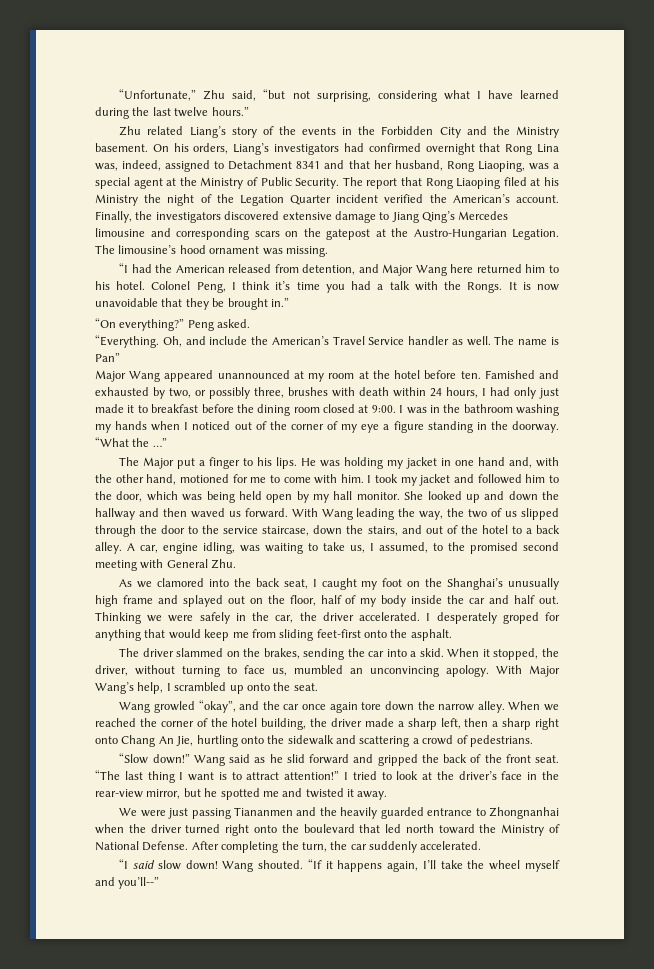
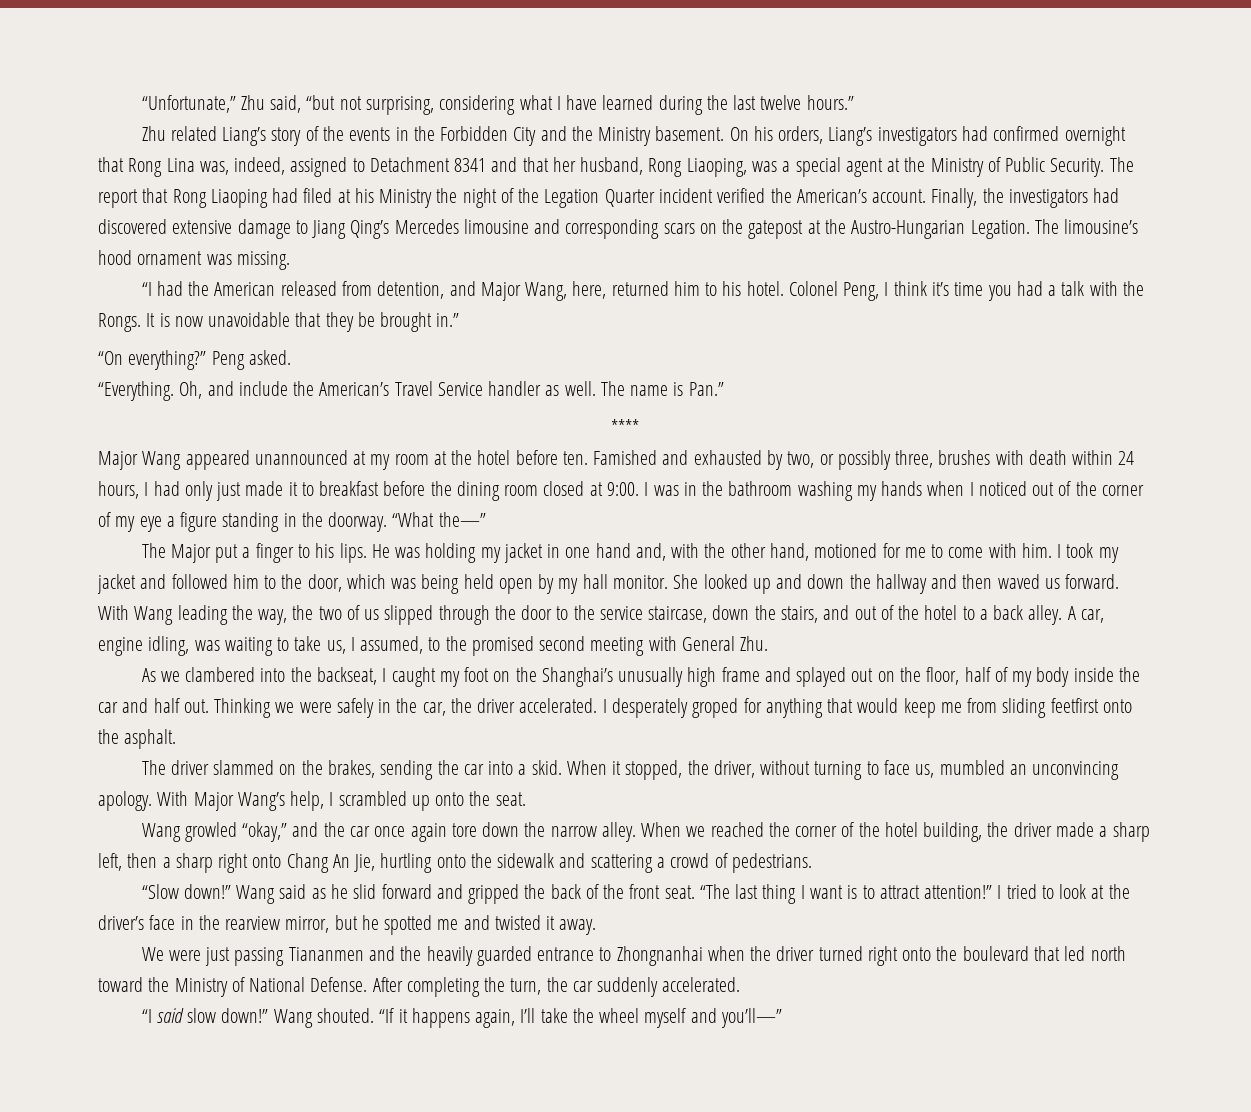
(501, 183) none -> [272,188,299,203] had
(221, 217) none -> [1093,188,1120,203] had
[415,264,474,276] Wang here -> [525,281,607,301] Wang, here,
[95,353,120,362] Pan” -> [688,382,724,396] [610,419,639,434] Pan.” // ****
[132,438,167,447] the …” -> [438,512,486,527] the—”
[157,578,205,587] clamored -> [185,667,256,682] clambered
[255,578,308,589] back seat, -> [317,667,378,685] backseat,
[316,629,361,638] feet-first -> [1050,698,1099,713] feetfirst
[198,700,236,713] “okay”, -> [242,822,288,842] “okay,”
[95,789,143,798] rear-view -> [225,916,281,930] rearview
[185,860,218,870] down! -> [221,1008,269,1023] down!”
[118,877,160,889] you’ll--” -> [720,1008,782,1028] you’ll—”

